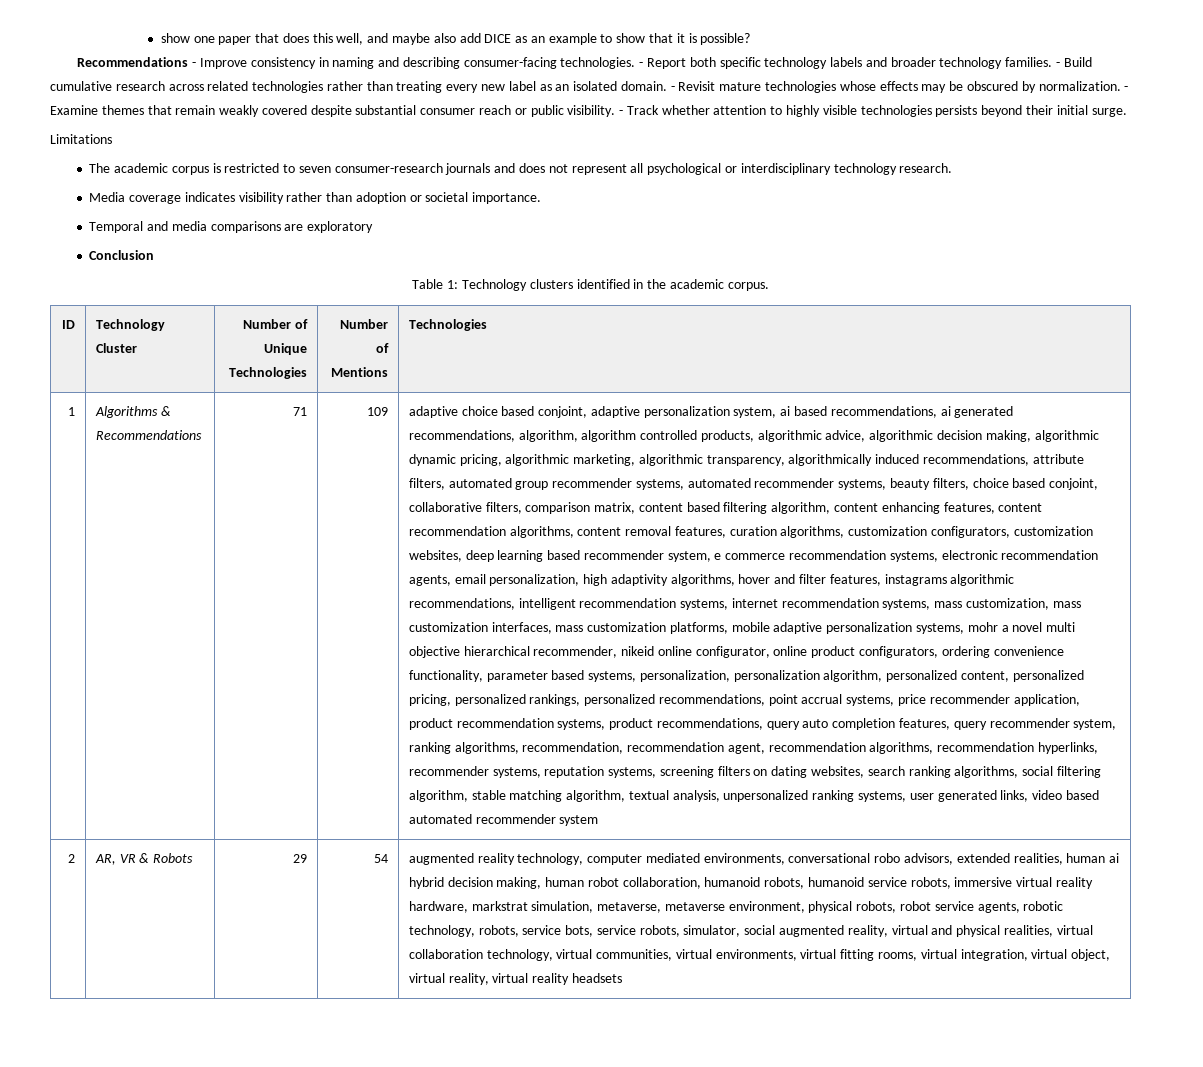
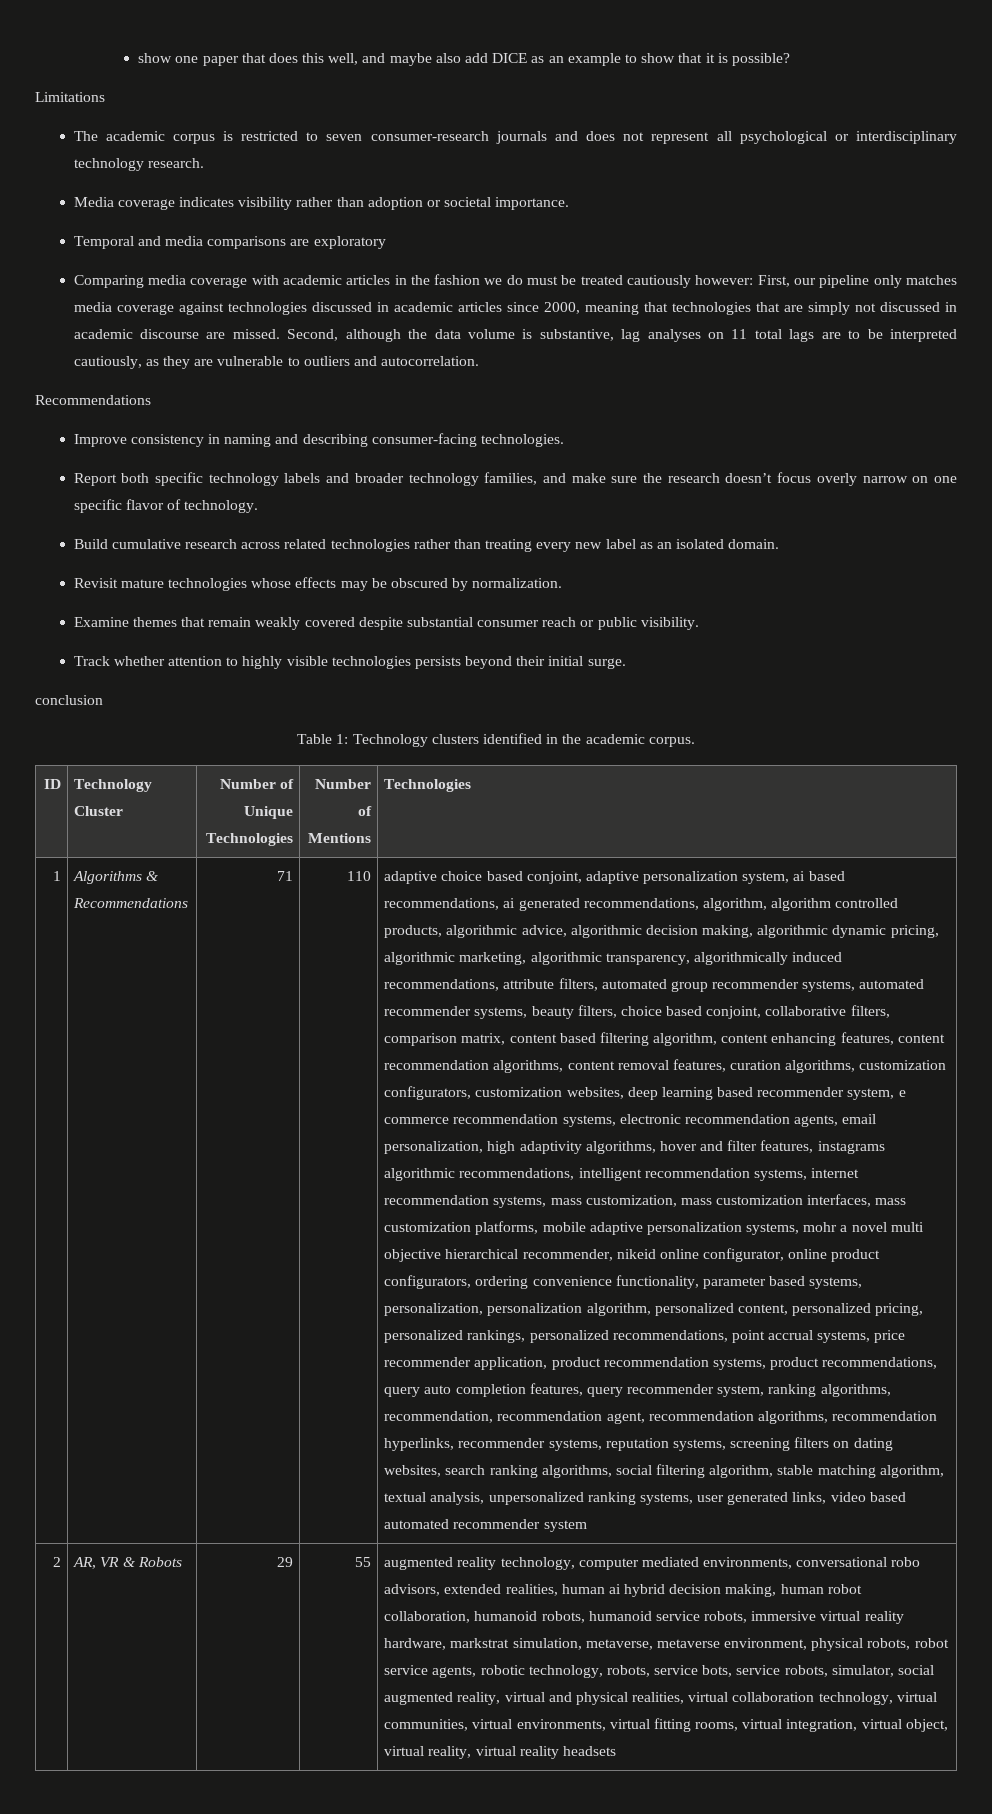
[77,57,1092,69] [50,81,1129,93] [50,105,1127,117] // Recommendations - Improve consistency in naming and describing consumer-facing technologies. - Report both specific technology labels and broader technology families. - Build cumulative research across related technologies rather than treating every new label as an isolated domain. - Revisit mature technologies whose effects may be obscured by normalization. - Examine themes that remain weakly covered despite substantial consumer reach or public visibility. - Track whether attention to highly visible technologies persists beyond their initial surge. -> (790, 59) none
[89,250,155,260] Conclusion -> [73,274,957,288] [73,302,958,315] [73,329,958,342] [73,356,480,369] [35,395,151,405] [73,433,564,447] [73,472,958,486] [73,499,259,513] [73,539,780,552] [73,577,563,591] [73,617,699,630] [73,656,626,669] [35,695,103,705] Comparing media coverage with academic articles in the fashion we do must be treated cautiously however: First, our pipeline only matches media coverage against technologies discussed in academic articles since 2000, meaning that technologies that are simply not discussed in academic discourse are missed. Second, although the data volume is substantive, lag analyses on 11 total lags are to be interpreted cautiously, as they are vulnerable to outliers and autocorrelation. // Recommendations // Improve consistency in naming and describing consumer-facing technologies. // Report both specific technology labels and broader technology families, and make sure the research doesn’t focus overly narrow on one specific flavor of technology. // Build cumulative research across related technologies rather than treating every new label as an isolated domain. // Revisit mature technologies whose effects may be obscured by normalization. // Examine themes that remain weakly covered despite substantial consumer reach or public visibility. // Track whether attention to highly visible technologies persists beyond their initial surge. // conclusion
[367,407,389,416] 109 -> [346,871,371,881] 110
[374,854,389,863] 54 -> [354,1557,371,1567] 55

